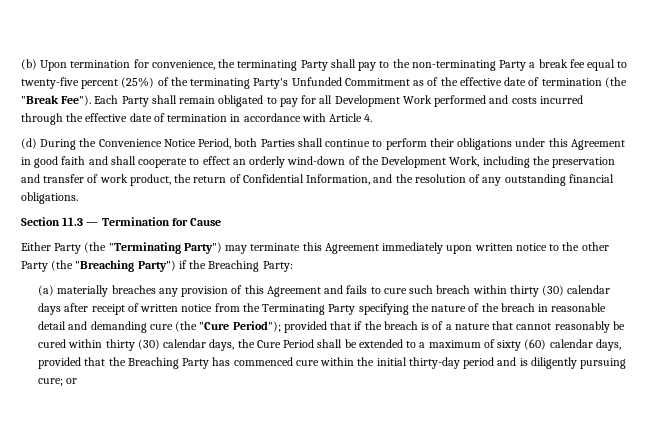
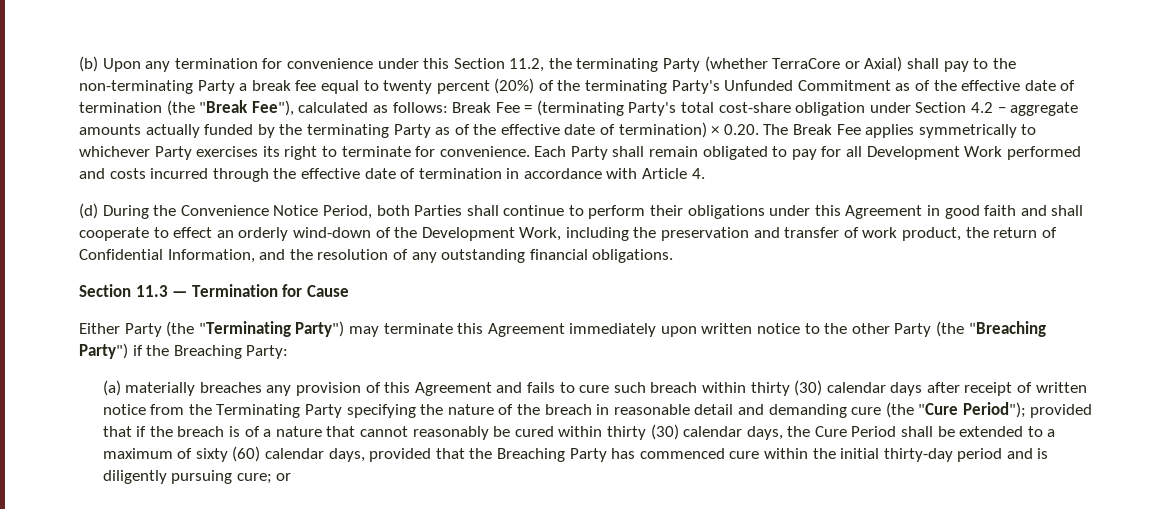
(68, 65) none -> [145,61,171,72] any
[151,59,328,71] convenience, the terminating Party -> [286,56,903,72] convenience under this Section 11.2, the terminating Party (whether TerraCore or Axial)
[21,77,155,89] twenty-five percent (25%) -> [383,78,535,94] twenty percent (20%)
[61,95,92,106] Fee"). -> [251,100,1079,116] [79,122,1037,138] [79,146,530,160] Fee"), calculated as follows: Break Fee = (terminating Party's total cost-share obligation under Section 4.2 − aggregate amounts actually funded by the terminating Party as of the effective date of termination) × 0.20. The Break Fee applies symmetrically to whichever Party exercises its right to terminate for convenience.

